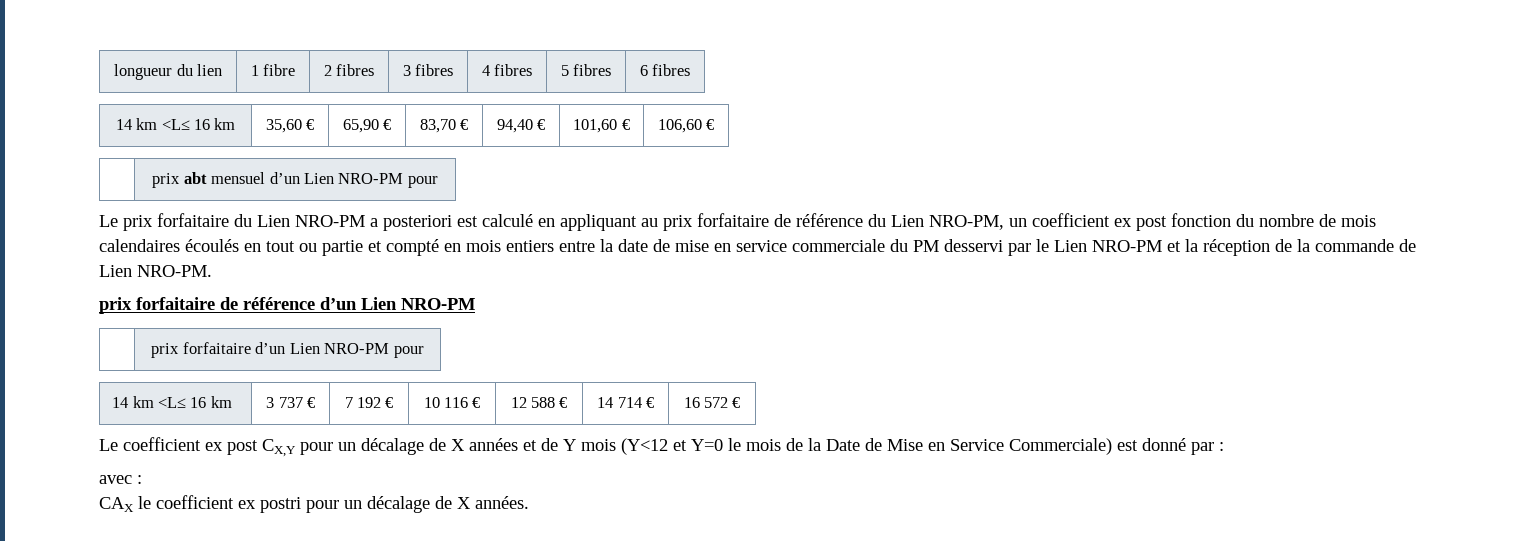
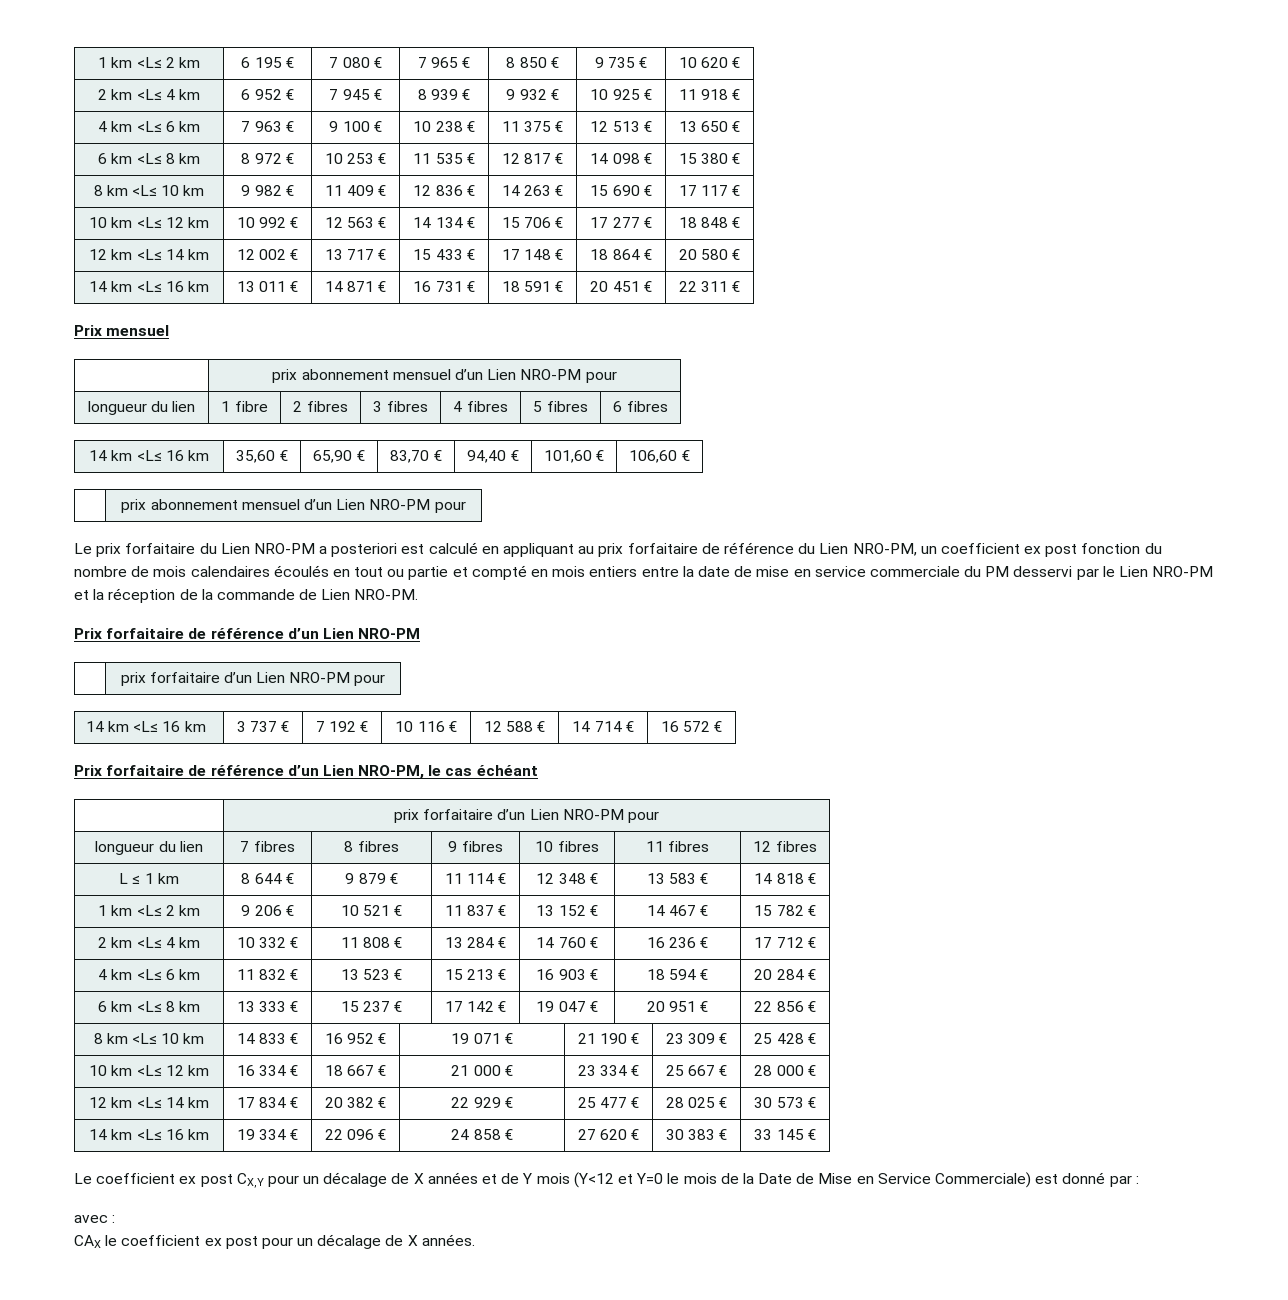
(114, 72) none -> [98,57,200,68] [241,57,294,68] [329,57,382,68] [417,57,471,68] [506,57,559,68] [594,57,648,68] [678,57,741,68] [98,89,200,100] [241,89,294,100] [329,89,382,100] [417,89,471,100] [506,89,559,100] [590,89,652,100] [678,89,741,100] [98,121,200,132] [241,121,294,132] [329,121,382,132] [413,121,475,132] [501,121,564,132] [590,121,652,132] [678,121,741,132] [98,153,200,164] [241,153,294,164] [324,153,387,164] [413,153,475,164] [501,153,564,164] [590,153,652,164] [678,153,741,164] [93,185,205,196] [241,185,294,196] [324,185,387,196] [413,185,475,196] [501,185,564,196] [590,185,652,196] [678,185,741,196] [89,217,209,228] [236,217,299,228] [324,217,387,228] [413,217,475,228] [501,217,564,228] [590,217,652,228] [678,217,741,228] [89,249,209,260] [236,249,299,260] [324,249,387,260] [413,249,475,260] [501,249,564,260] [590,249,652,260] [678,249,741,260] [89,281,209,292] [236,281,299,292] [324,281,387,292] [413,281,475,292] [501,281,564,292] [590,281,652,292] [678,281,741,292] [74,325,170,336] [272,369,617,383] 1 km <L≤ 2 km | 6 195 € | 7 080 € | 7 965 € | 8 850 € | 9 735 € | 10 620 € // 2 km <L≤ 4 km | 6 952 € | 7 945 € | 8 939 € | 9 932 € | 10 925 € | 11 918 € // 4 km <L≤ 6 km | 7 963 € | 9 100 € | 10 238 € | 11 375 € | 12 513 € | 13 650 € // 6 km <L≤ 8 km | 8 972 € | 10 253 € | 11 535 € | 12 817 € | 14 098 € | 15 380 € // 8 km <L≤ 10 km | 9 982 € | 11 409 € | 12 836 € | 14 263 € | 15 690 € | 17 117 € // 10 km <L≤ 12 km | 10 992 € | 12 563 € | 14 134 € | 15 706 € | 17 277 € | 18 848 € // 12 km <L≤ 14 km | 12 002 € | 13 717 € | 15 433 € | 17 148 € | 18 864 € | 20 580 € // 14 km <L≤ 16 km | 13 011 € | 14 871 € | 16 731 € | 18 591 € | 20 451 € | 22 311 € // Prix mensuel // | prix abonnement mensuel d’un Lien NRO-PM pour //
[183,172,207,184] abt -> [150,499,238,510] abonnement
[99,297,132,314] prix -> [74,628,102,639] Prix
(741, 402) none -> [74,765,538,779] [394,809,659,823] [95,841,203,855] [240,841,295,852] [344,841,399,852] [448,841,503,852] [535,841,599,852] [645,841,710,852] [753,841,817,852] [119,873,179,884] [241,873,294,884] [345,873,398,884] [444,873,507,884] [536,873,598,884] [646,873,709,884] [754,873,816,884] [98,905,200,916] [241,905,294,916] [340,905,403,916] [444,905,507,916] [536,905,598,916] [646,905,709,916] [754,905,816,916] [98,937,200,948] [236,937,299,948] [340,937,403,948] [444,937,507,948] [536,937,598,948] [646,937,709,948] [754,937,816,948] [98,969,200,980] [236,969,299,980] [340,969,403,980] [444,969,507,980] [536,969,598,980] [646,969,709,980] [754,969,816,980] [98,1001,200,1012] [236,1001,299,1012] [340,1001,403,1012] [444,1001,507,1012] [536,1001,598,1012] [646,1001,709,1012] [754,1001,816,1012] [93,1033,205,1044] [236,1033,299,1044] [324,1033,387,1044] [451,1033,513,1044] [577,1033,640,1044] [665,1033,728,1044] [754,1033,816,1044] [89,1065,209,1076] [236,1065,299,1076] [324,1065,387,1076] [451,1065,513,1076] [577,1065,640,1076] [665,1065,728,1076] [754,1065,816,1076] [89,1097,209,1108] [236,1097,299,1108] [324,1097,387,1108] [451,1097,513,1108] [577,1097,640,1108] [665,1097,728,1108] [754,1097,816,1108] [89,1129,209,1140] [236,1129,299,1140] [324,1129,387,1140] [451,1129,513,1140] [577,1129,640,1140] [665,1129,728,1140] [754,1129,816,1140] // Prix forfaitaire de référence d’un Lien NRO-PM, le cas échéant // | prix forfaitaire d’un Lien NRO-PM pour // longueur du lien | 7 fibres | 8 fibres | 9 fibres | 10 fibres | 11 fibres | 12 fibres // L ≤ 1 km | 8 644 € | 9 879 € | 11 114 € | 12 348 € | 13 583 € | 14 818 € // 1 km <L≤ 2 km | 9 206 € | 10 521 € | 11 837 € | 13 152 € | 14 467 € | 15 782 € // 2 km <L≤ 4 km | 10 332 € | 11 808 € | 13 284 € | 14 760 € | 16 236 € | 17 712 € // 4 km <L≤ 6 km | 11 832 € | 13 523 € | 15 213 € | 16 903 € | 18 594 € | 20 284 € // 6 km <L≤ 8 km | 13 333 € | 15 237 € | 17 142 € | 19 047 € | 20 951 € | 22 856 € // 8 km <L≤ 10 km | 14 833 € | 16 952 € | 19 071 € | 21 190 € | 23 309 € | 25 428 € // 10 km <L≤ 12 km | 16 334 € | 18 667 € | 21 000 € | 23 334 € | 25 667 € | 28 000 € // 12 km <L≤ 14 km | 17 834 € | 20 382 € | 22 929 € | 25 477 € | 28 025 € | 30 573 € // 14 km <L≤ 16 km | 19 334 € | 22 096 € | 24 858 € | 27 620 € | 30 383 € | 33 145 €
[260,497,301,513] postri -> [225,1236,258,1249] post

